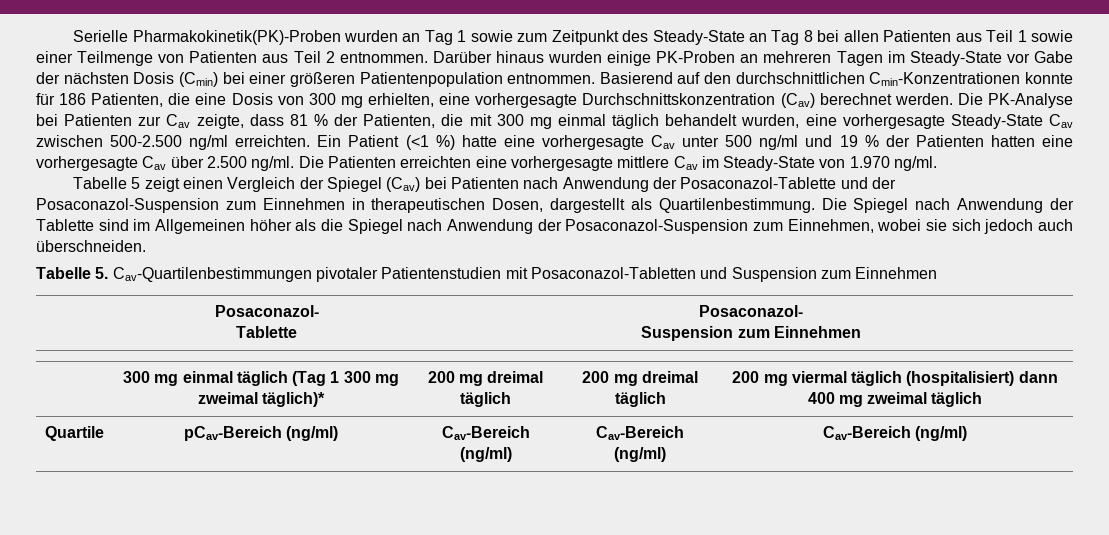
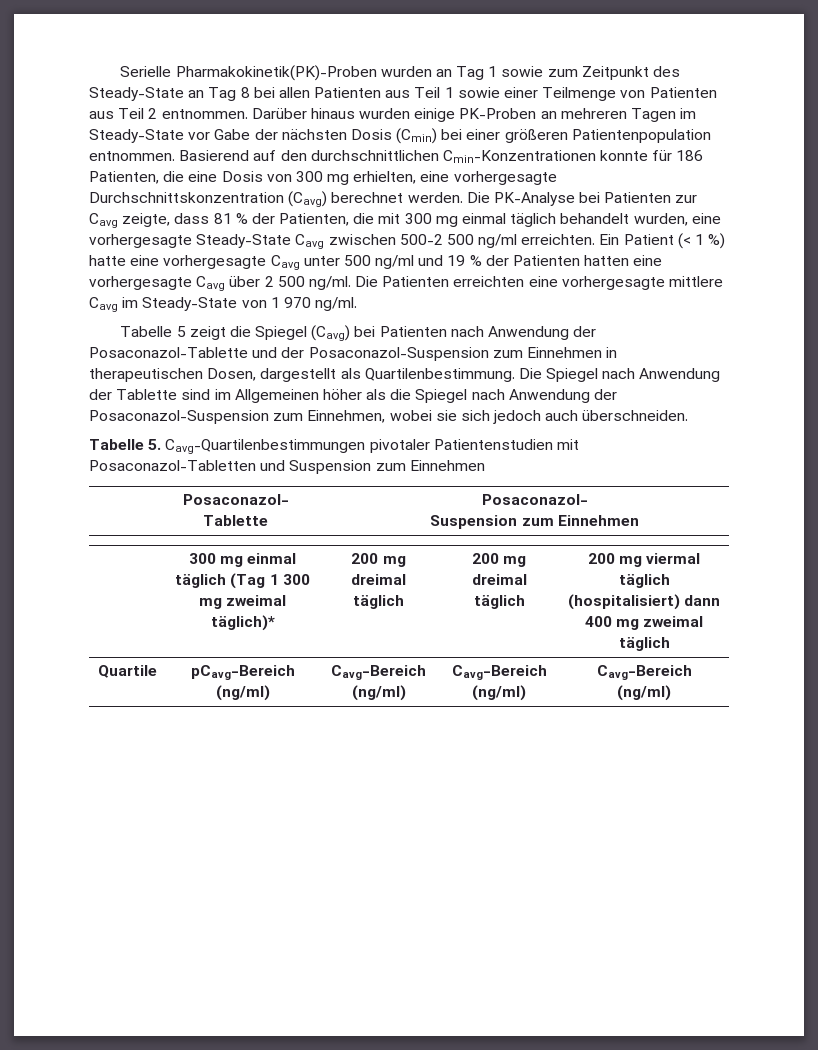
[780,93,815,108] (Cav) -> [288,191,328,207] (Cavg)
[166,114,191,128] Cav -> [89,213,118,228] Cavg
[1049,114,1073,128] [36,135,183,147] Cav zwischen 500-2.500 -> [295,234,474,249] Cavg zwischen 500-2 500
[405,135,429,150] (<1 -> [677,233,705,249] (< 1
[651,135,676,149] Cav -> [270,255,300,270] Cavg
[142,156,247,170] Cav über 2.500 -> [196,276,305,291] Cavg über 2 500
[673,156,698,170] Cav -> [89,297,118,312] Cavg
[849,156,890,168] 1.970 -> [270,297,311,308] 1 970
[183,177,421,192] einen Vergleich der Spiegel (Cav) -> [229,325,351,341] die Spiegel (Cavg)
[112,267,312,282] Cav-Quartilenbestimmungen -> [165,439,366,454] Cavg-Quartilenbestimmungen
[183,426,339,441] [441,426,530,440] [459,447,512,462] [596,426,684,440] [614,447,666,462] [822,426,911,440] pCav-Bereich (ng/ml) | Cav-Bereich (ng/ml) | Cav-Bereich (ng/ml) | Cav-Bereich -> [190,665,295,680] [215,685,270,701] [331,665,426,680] [351,685,406,701] [451,665,547,680] [472,685,526,701] [596,665,692,680] pCavg-Bereich (ng/ml) | Cavg-Bereich (ng/ml) | Cavg-Bereich (ng/ml) | Cavg-Bereich

